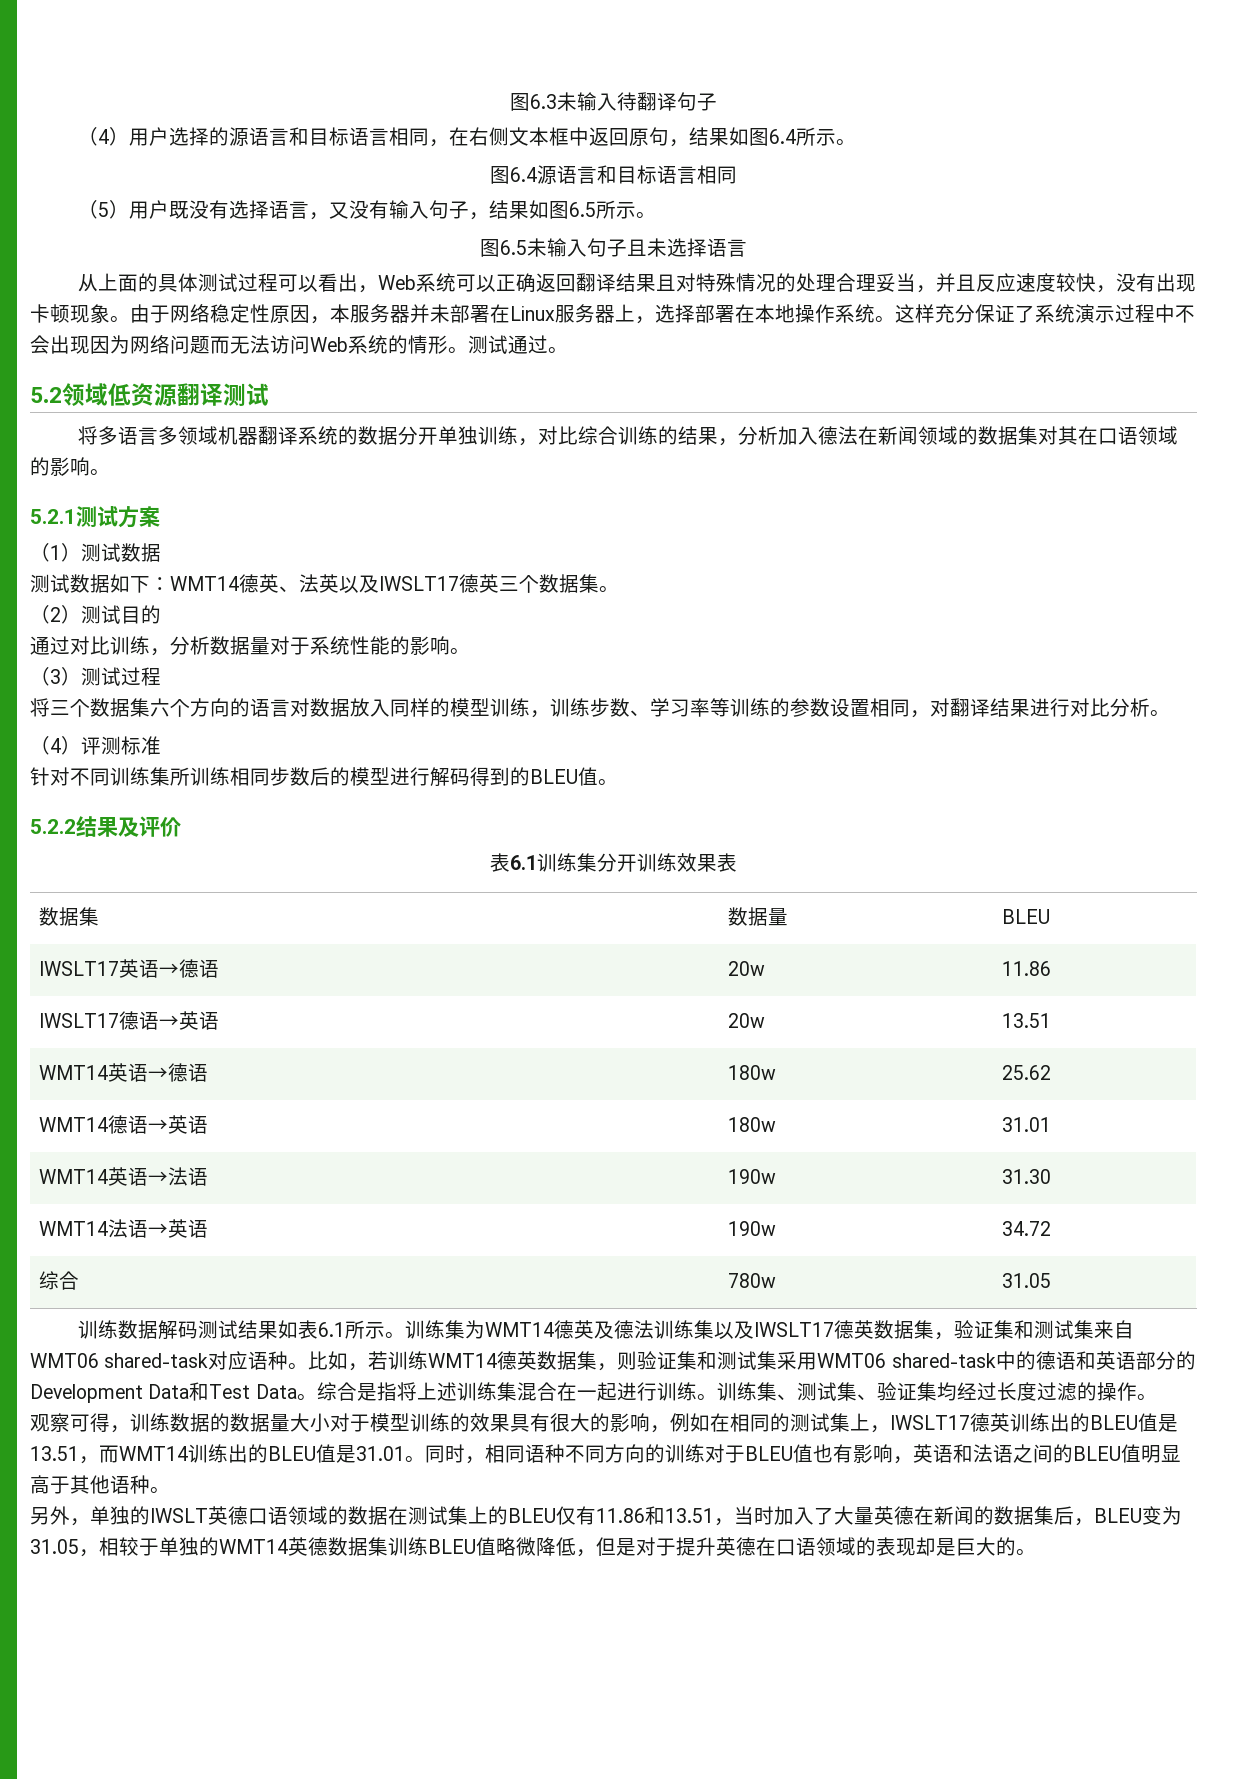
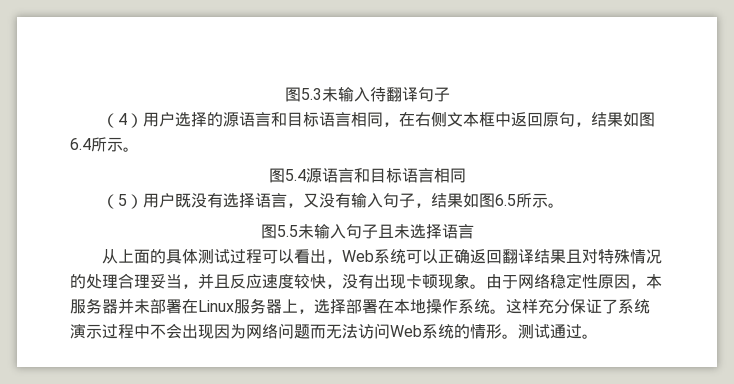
[510,93,557,111] 图6.3 -> [284,87,322,102] 图5.3
[510,167,537,182] 6.4 -> [284,169,306,181] 5.4
[500,240,527,255] 6.5 -> [276,225,298,237] 5.5
[30,383,269,407] [77,426,1178,446] [30,457,110,476] [30,506,160,528] [30,543,161,562] [30,574,619,593] [30,605,161,624] [30,636,470,656] [30,667,161,686] [30,698,1170,718] [30,736,161,755] [30,767,618,787] [30,816,181,837] [490,853,737,872] [39,907,100,926] [728,907,789,926] [1002,909,1051,924] [39,959,220,978] [728,961,766,976] [1002,961,1052,976] [39,1011,220,1030] [728,1013,766,1028] [1002,1013,1052,1028] [39,1063,209,1082] [728,1065,777,1080] [1002,1065,1052,1080] [39,1115,209,1134] [728,1117,777,1132] [1002,1117,1052,1132] [39,1167,209,1186] [728,1169,777,1184] [1002,1169,1052,1184] [39,1219,209,1238] [728,1221,777,1236] [1002,1221,1052,1236] [39,1271,80,1290] [728,1273,777,1288] [1002,1273,1052,1288] [77,1320,1134,1340] [30,1351,1196,1371] [30,1382,1157,1403] [30,1413,1178,1433] [30,1444,1181,1464] [30,1475,170,1494] [30,1506,1182,1526] [30,1537,1036,1557] // 5.2领域低资源翻译测试 // 将多语言多领域机器翻译系统的数据分开单独训练，对比综合训练的结果，分析加入德法在新闻领域的数据集对其在口语领域的影响。 // 5.2.1测试方案 // （1）测试数据 // 测试数据如下：WMT14德英、法英以及IWSLT17德英三个数据集。 // （2）测试目的 // 通过对比训练，分析数据量对于系统性能的影响。 // （3）测试过程 // 将三个数据集六个方向的语言对数据放入同样的模型训练，训练步数、学习率等训练的参数设置相同，对翻译结果进行对比分析。 // （4）评测标准 // 针对不同训练集所训练相同步数后的模型进行解码得到的BLEU值。 // 5.2.2结果及评价 // 表6.1训练集分开训练效果表 // 数据集 | 数据量 | BLEU // IWSLT17英语→德语 | 20w | 11.86 // IWSLT17德语→英语 | 20w | 13.51 // WMT14英语→德语 | 180w | 25.62 // WMT14德语→英语 | 180w | 31.01 // WMT14英语→法语 | 190w | 31.30 // WMT14法语→英语 | 190w | 34.72 // 综合 | 780w | 31.05 // 训练数据解码测试结果如表6.1所示。训练集为WMT14德英及德法训练集以及IWSLT17德英数据集，验证集和测试集来自WMT06 shared-task对应语种。比如，若训练WMT14德英数据集，则验证集和测试集采用WMT06 shared-task中的德语和英语部分的Development Data和Test Data。综合是指将上述训练集混合在一起进行训练。训练集、测试集、验证集均经过长度过滤的操作。 // 观察可得，训练数据的数据量大小对于模型训练的效果具有很大的影响，例如在相同的测试集上，IWSLT17德英训练出的BLEU值是13.51，而WMT14训练出的BLEU值是31.01。同时，相同语种不同方向的训练对于BLEU值也有影响，英语和法语之间的BLEU值明显高于其他语种。 // 另外，单独的IWSLT英德口语领域的数据在测试集上的BLEU仅有11.86和13.51，当时加入了大量英德在新闻的数据集后，BLEU变为31.05，相较于单独的WMT14英德数据集训练BLEU值略微降低，但是对于提升英德在口语领域的表现却是巨大的。 -> (598, 336) none

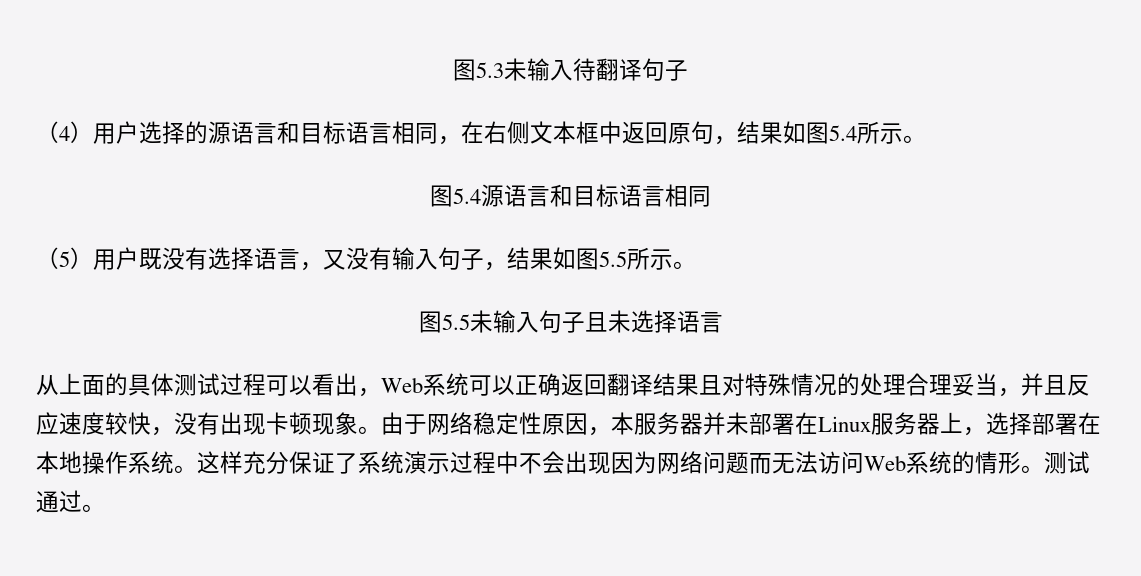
[70,138,91,150] 6.4 -> [829,125,857,141] 5.4
[494,194,516,206] 6.5 -> [599,251,627,267] 5.5

